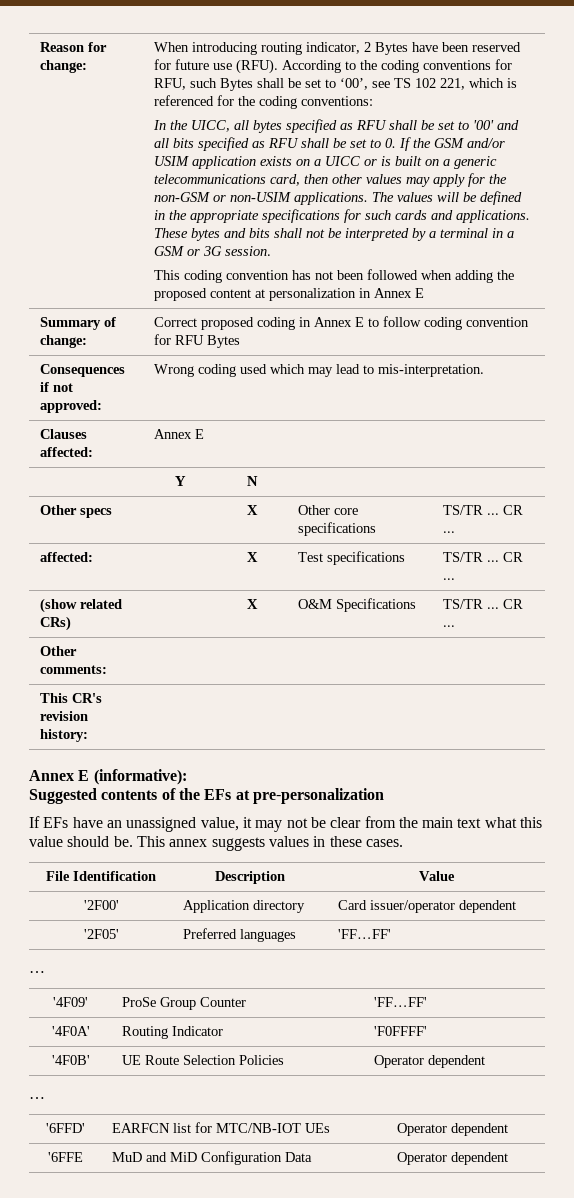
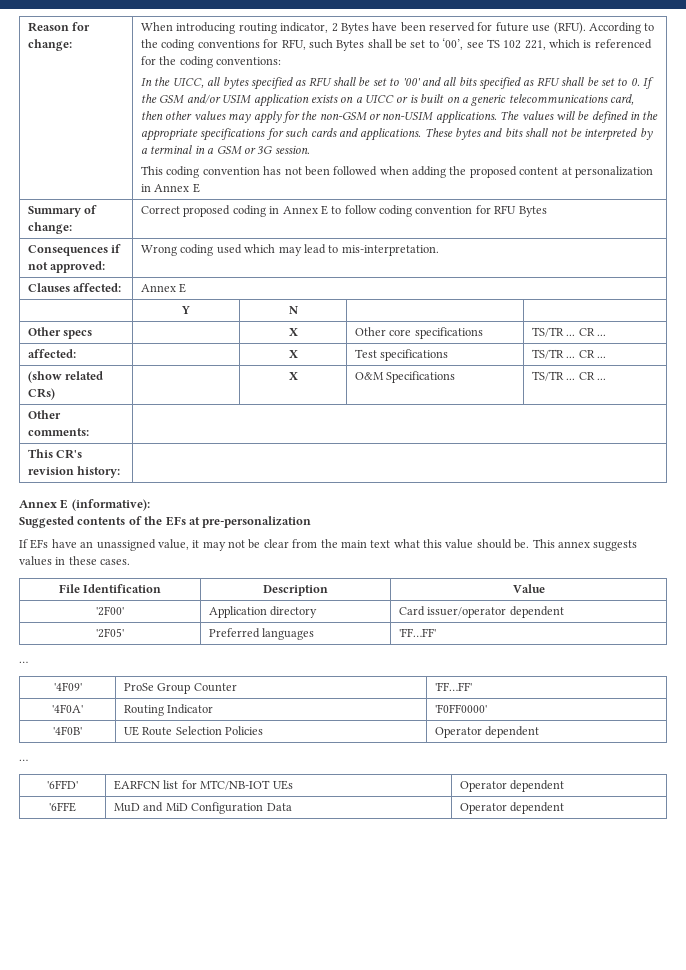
[374,1026,428,1036] 'F0FFFF' -> [435,704,488,713] 'F0FF0000'

